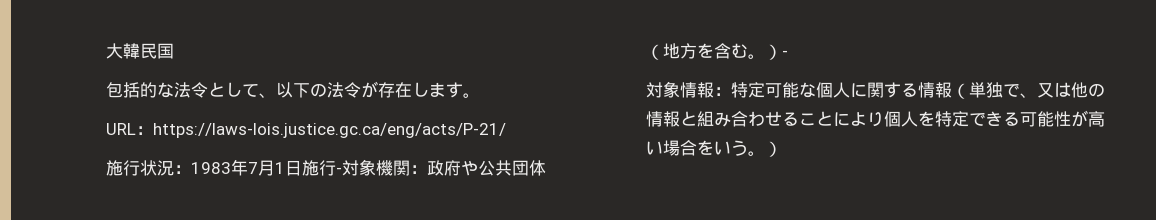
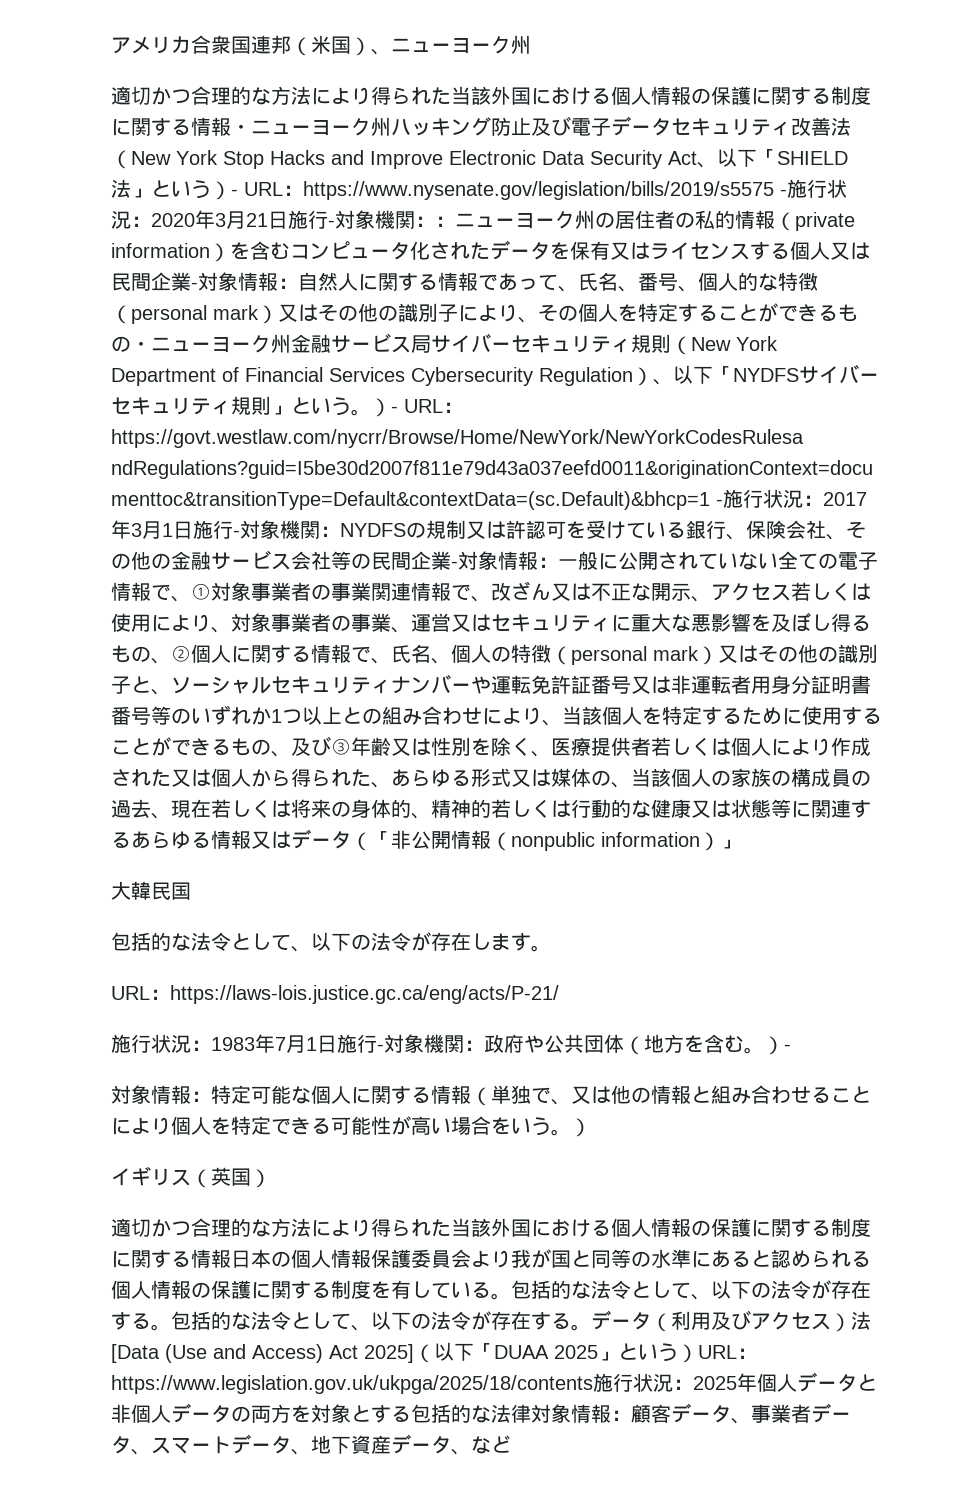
(106, 51) none -> [111,35,532,56] [111,86,872,105] [111,116,852,137] [111,148,849,169] [111,179,848,200] [111,210,856,231] [111,240,871,262] [111,272,819,292] [111,303,859,324] [111,333,779,355] [111,364,880,386] [111,396,464,417] [111,429,805,448] [111,460,874,479] [111,489,868,510] [111,520,867,540] [111,550,879,570] [111,581,872,602] [111,612,872,633] [111,644,879,665] [111,674,872,695] [111,705,883,726] [111,736,872,757] [111,768,872,788] [111,799,872,819] [111,829,741,851] アメリカ合衆国連邦（米国）、ニューヨーク州 // 適切かつ合理的な方法により得られた当該外国における個人情報の保護に関する制度に関する情報・ニューヨーク州ハッキング防止及び電子データセキュリティ改善法（New York Stop Hacks and Improve Electronic Data Security Act、以下「SHIELD法」という）- URL：https://www.nysenate.gov/legislation/bills/2019/s5575 -施行状況：2020年3月21日施行-対象機関：：ニューヨーク州の居住者の私的情報（private information）を含むコンピュータ化されたデータを保有又はライセンスする個人又は民間企業-対象情報：自然人に関する情報であって、氏名、番号、個人的な特徴（personal mark）又はその他の識別子により、その個人を特定することができるもの・ニューヨーク州金融サービス局サイバーセキュリティ規則（New York Department of Financial Services Cybersecurity Regulation）、以下「NYDFSサイバーセキュリティ規則」という。）- URL：https://govt.westlaw.com/nycrr/Browse/Home/NewYork/NewYorkCodesRulesa ndRegulations?guid=I5be30d2007f811e79d43a037eefd0011&originationContext=docu menttoc&transitionType=Default&contextData=(sc.Default)&bhcp=1 -施行状況：2017年3月1日施行-対象機関：NYDFSの規制又は許認可を受けている銀行、保険会社、その他の金融サービス会社等の民間企業-対象情報：一般に公開されていない全ての電子情報で、①対象事業者の事業関連情報で、改ざん又は不正な開示、アクセス若しくは使用により、対象事業者の事業、運営又はセキュリティに重大な悪影響を及ぼし得るもの、②個人に関する情報で、氏名、個人の特徴（personal mark）又はその他の識別子と、ソーシャルセキュリティナンバーや運転免許証番号又は非運転者用身分証明書番号等のいずれか1つ以上との組み合わせにより、当該個人を特定するために使用することができるもの、及び③年齢又は性別を除く、医療提供者若しくは個人により作成された又は個人から得られた、あらゆる形式又は媒体の、当該個人の家族の構成員の過去、現在若しくは将来の身体的、精神的若しくは行動的な健康又は状態等に関連するあらゆる情報又はデータ（「非公開情報（nonpublic information）」 //
(783, 149) none -> [111,1166,272,1188] [111,1218,872,1237] [111,1249,872,1268] [111,1280,872,1300] [111,1310,872,1332] [111,1342,758,1363] [111,1372,878,1394] [111,1403,852,1424] [111,1434,512,1455] // イギリス（英国） // 適切かつ合理的な方法により得られた当該外国における個人情報の保護に関する制度に関する情報日本の個人情報保護委員会より我が国と同等の水準にあると認められる個人情報の保護に関する制度を有している。包括的な法令として、以下の法令が存在する。包括的な法令として、以下の法令が存在する。データ（利用及びアクセス）法[Data (Use and Access) Act 2025]（以下「DUAA 2025」という）URL：https://www.legislation.gov.uk/ukpga/2025/18/contents施行状況：2025年個人データと非個人データの両方を対象とする包括的な法律対象情報：顧客データ、事業者データ、スマートデータ、地下資産データ、など

